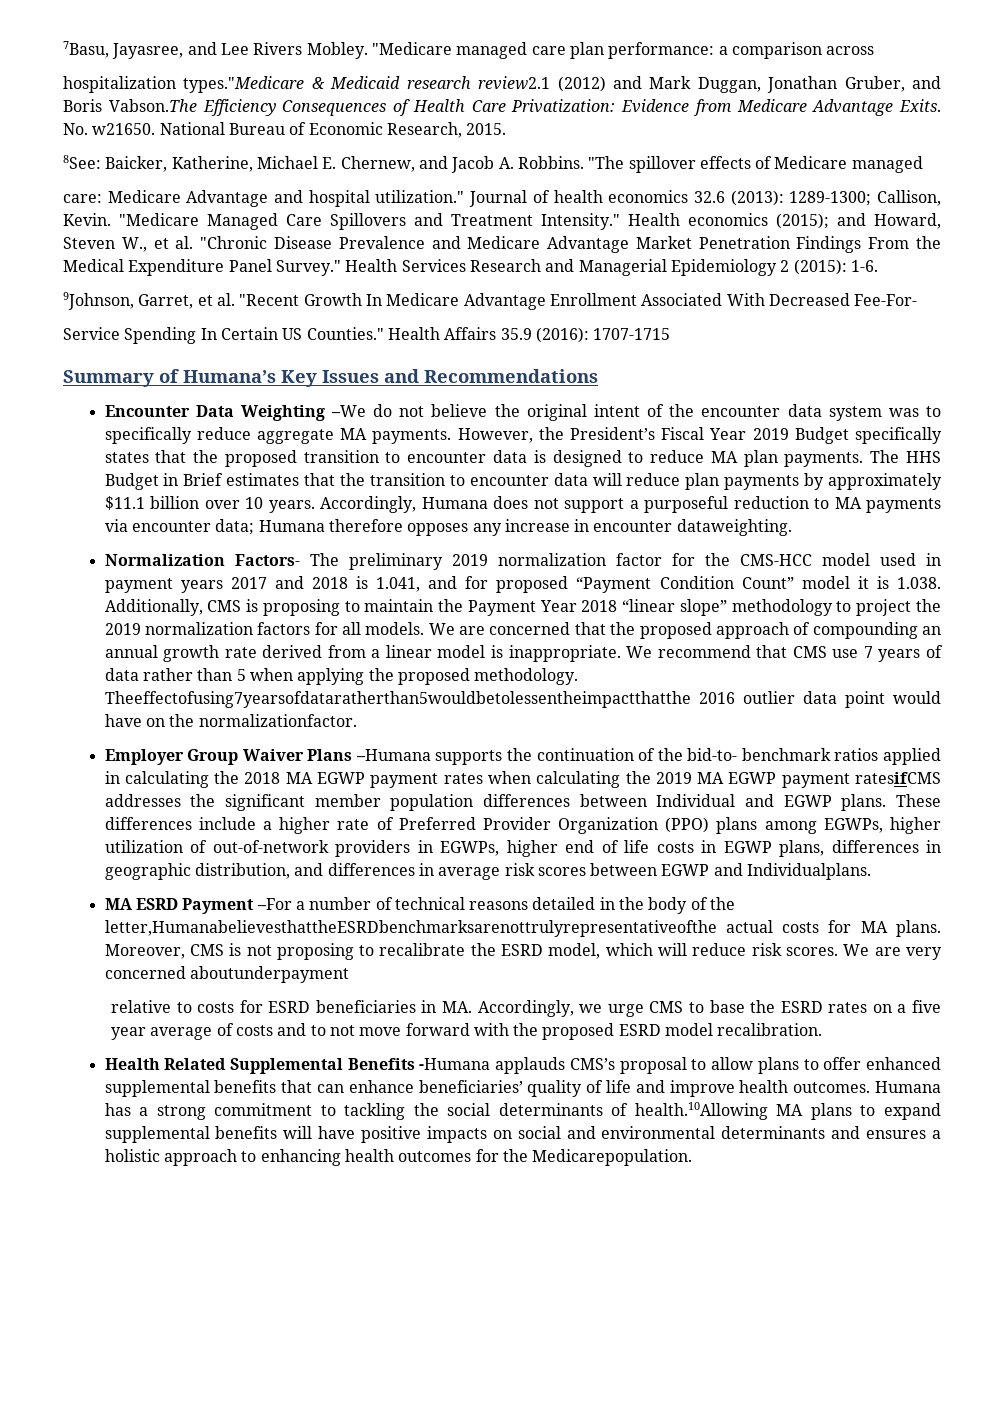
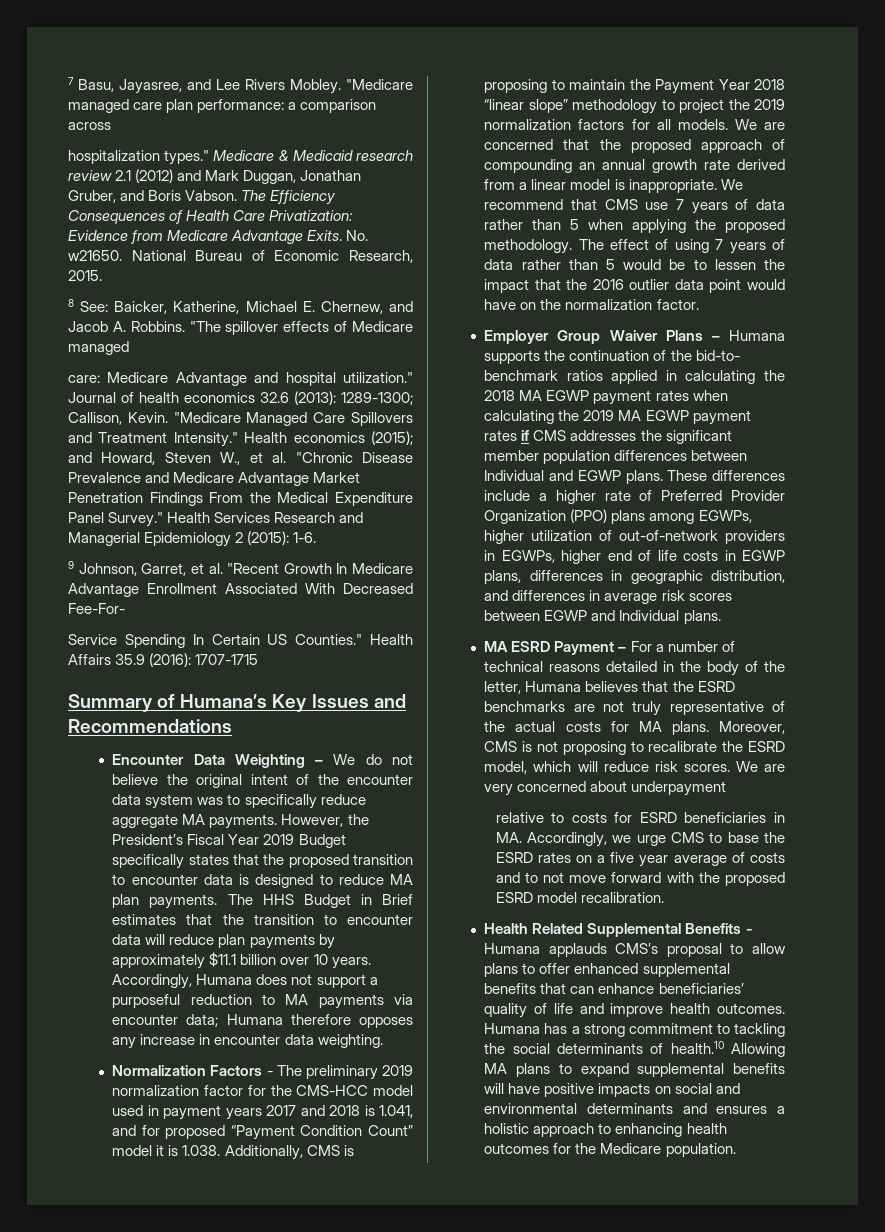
[63,41,109,58] 7Basu, -> [68,77,114,92] 7 Basu,
[183,76,305,93] types."Medicare -> [164,150,275,165] types." Medicare
[478,76,551,90] review2.1 -> [68,170,132,181] review 2.1
[108,99,197,112] Vabson.The -> [185,190,267,201] Vabson. The
[63,155,101,169] 8See: -> [68,299,109,312] 8 See:
[63,292,134,310] 9Johnson, -> [68,561,137,576] 9 Johnson,
[331,405,367,417] –We -> [315,754,356,765] – We
[676,519,792,536] dataweighting. -> [284,1034,383,1048] data weighting.
[234,554,300,566] Factors- -> [210,1065,273,1076] Factors -
[104,691,691,708] Theeffectofusing7yearsofdataratherthan5wouldbetolessentheimpactthatthe -> [578,239,785,254] [484,259,785,270] [484,279,588,293] The effect of using 7 years of data rather than 5 would be to lessen the impact that the
[198,714,357,727] normalizationfactor. -> [565,299,699,310] normalization factor.
[355,749,431,761] –Humana -> [711,330,785,341] – Humana
[854,772,941,784] ratesifCMS -> [484,430,567,441] rates if CMS
[747,863,872,880] Individualplans. -> [619,610,721,624] Individual plans.
[256,898,292,910] –For -> [618,641,652,652] – For
[104,920,717,937] letter,HumanabelievesthattheESRDbenchmarksarenottrulyrepresentativeofthe -> [484,681,735,694] [484,701,785,716] [484,721,506,732] letter, Humana believes that the ESRD benchmarks are not truly representative of the
[189,966,349,983] aboutunderpayment -> [590,781,727,796] about underpayment
[419,1058,491,1070] -Humana -> [745,929,753,934] [484,943,541,954] - Humana
[634,1102,768,1120] health.10Allowing -> [670,1041,785,1057] health.10 Allowing
[532,1149,693,1166] Medicarepopulation. -> [600,1143,736,1157] Medicare population.

